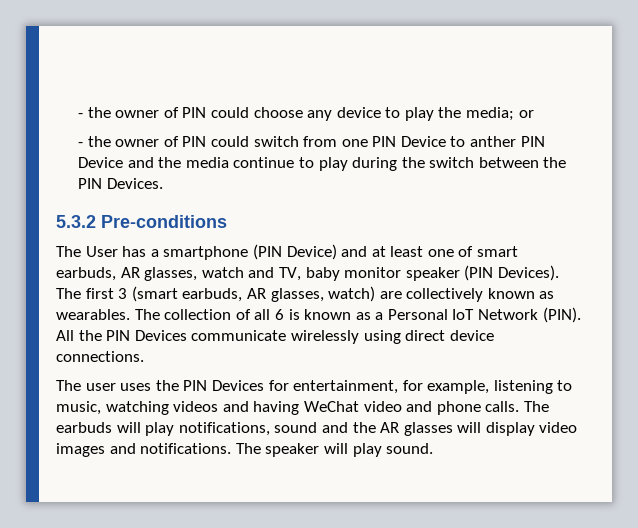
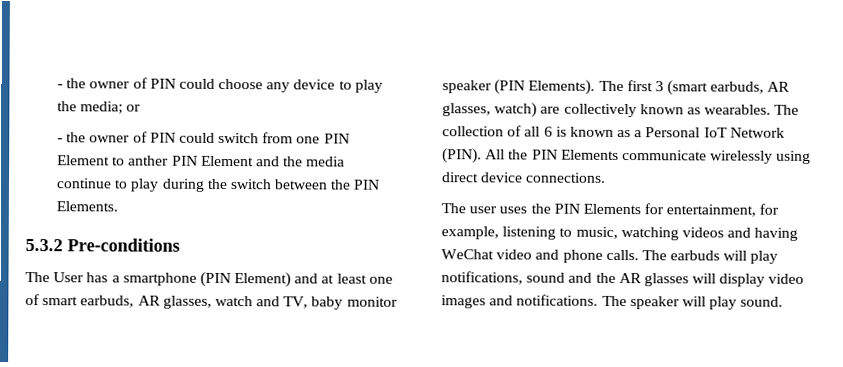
[400,136,446,147] Device -> [56,155,110,166] Element
[77,157,123,168] Device -> [200,155,254,167] Element
[106,178,163,189] Devices. -> [55,201,118,212] Elements.
[286,244,337,260] Device) -> [234,272,292,288] Element)
[497,265,559,281] Devices). -> [528,79,596,95] Elements).
[134,330,187,341] Devices -> [560,149,619,160] Elements
[211,380,264,391] Devices -> [582,203,641,215] Elements

